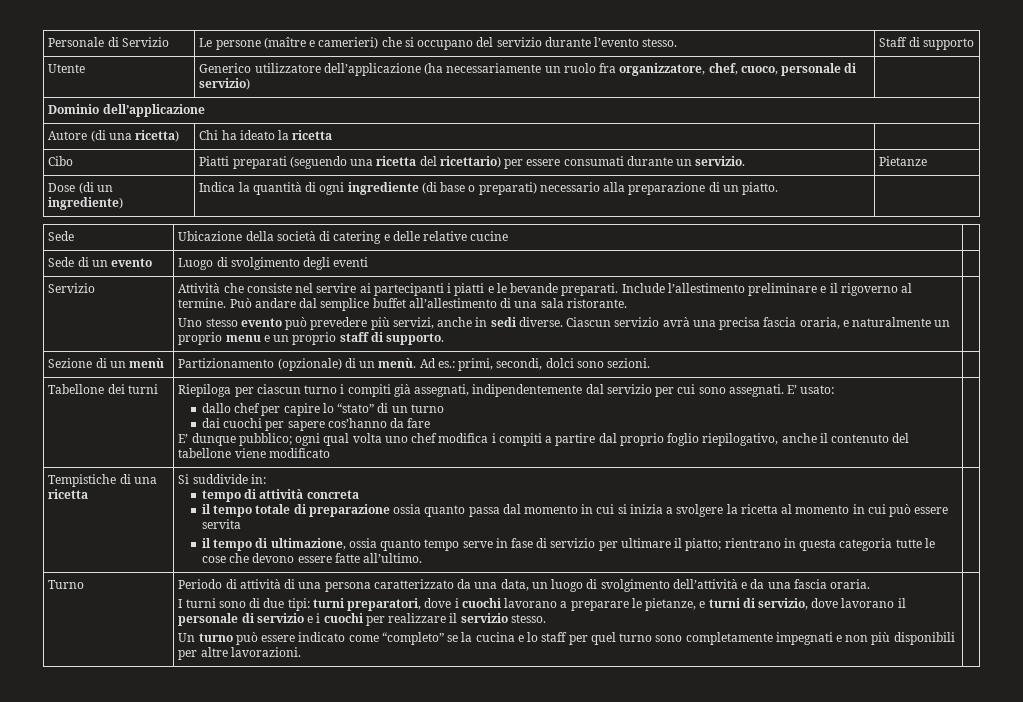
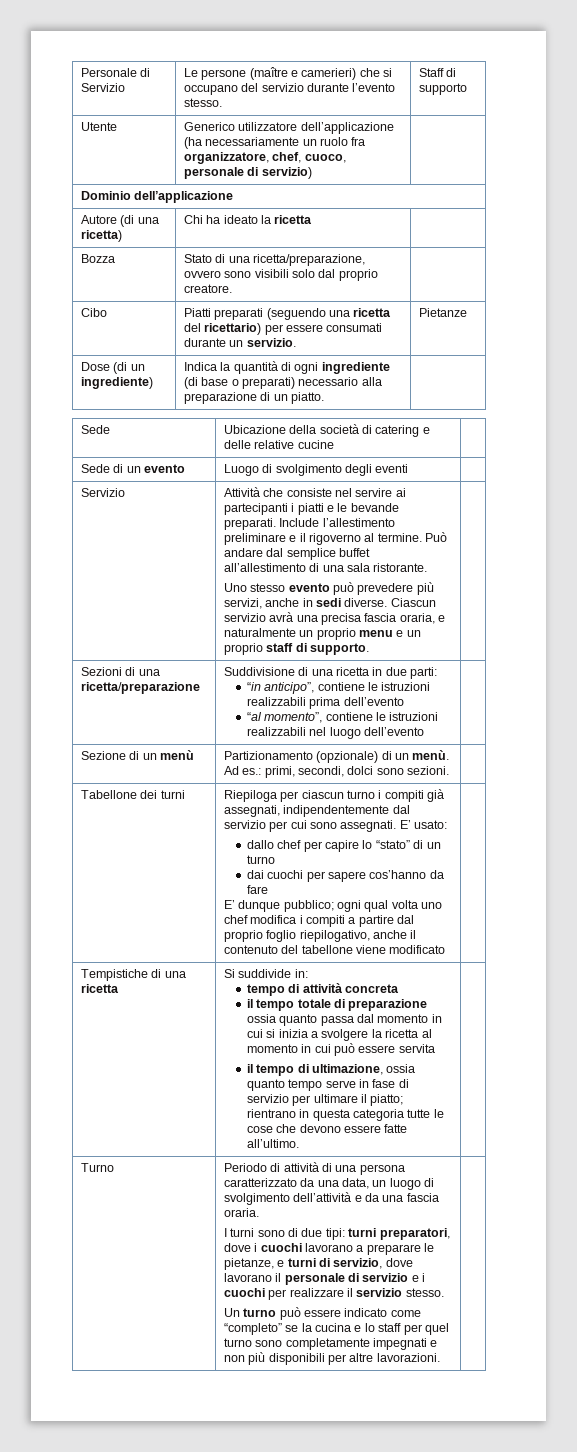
(333, 135) none -> [80,254,115,263] [183,254,366,266] [183,269,378,281] [183,284,232,293] // Bozza | Stato di una ricetta/preparazione, ovvero sono visibili solo dal proprio creatore. |
(445, 339) none -> [80,667,160,676] [80,682,200,694] [223,667,438,679] [246,682,431,694] [246,697,404,709] [246,712,439,723] [246,727,425,739] // Sezioni di una ricetta/preparazione | Suddivisione di una ricetta in due parti: // “in anticipo”, contiene le istruzioni realizzabili prima dell’evento // “al momento”, contiene le istruzioni realizzabili nel luogo dell’evento |

